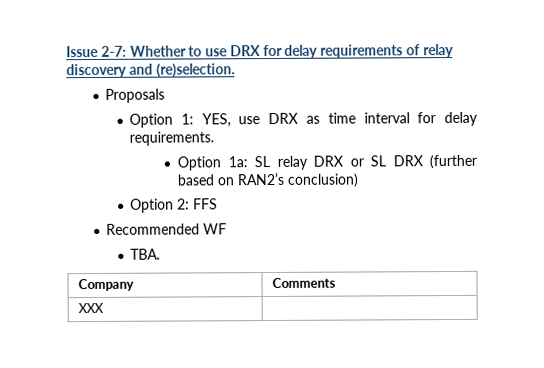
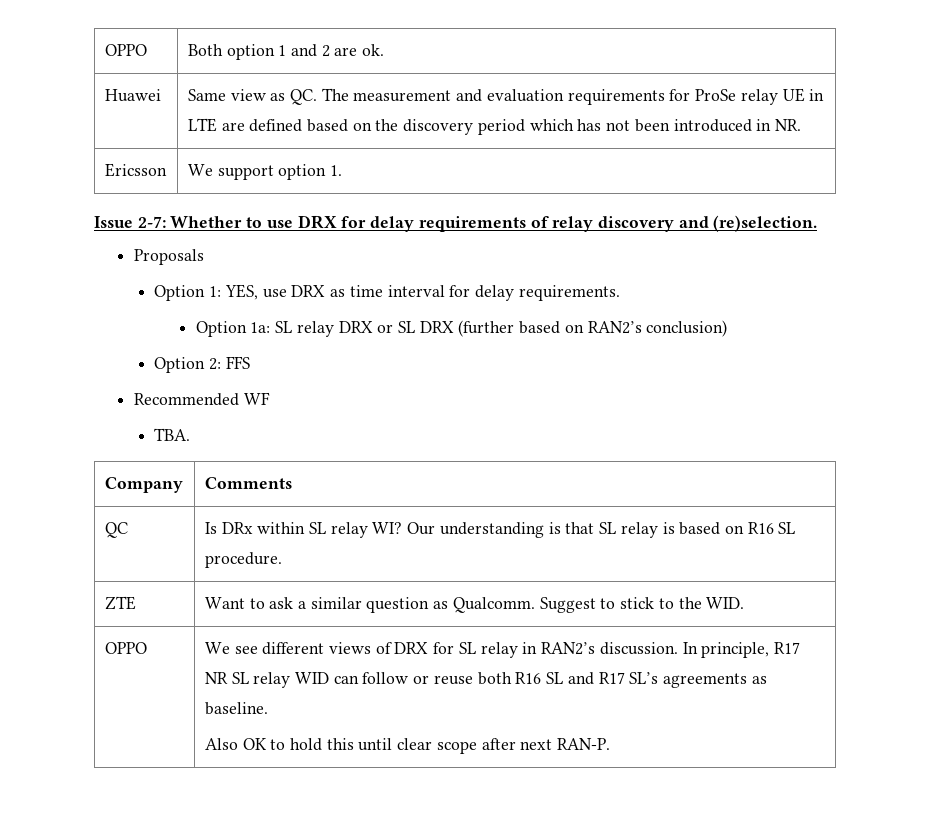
(66, 51) none -> [104,44,147,56] [187,44,385,60] [104,89,161,102] [187,88,825,105] [187,118,801,135] [104,163,167,177] [187,164,342,180] OPPO | Both option 1 and 2 are ok. // Huawei | Same view as QC. The measurement and evaluation requirements for ProSe relay UE in LTE are defined based on the discovery period which has not been introduced in NR. // Ericsson | We support option 1. //
[78,302,105,314] XXX | -> [104,522,128,538] [204,522,796,538] [204,552,282,568] [104,596,136,610] [204,597,745,613] [104,642,147,654] [204,642,800,658] [204,672,767,688] [204,702,268,715] [204,738,611,754] QC | Is DRx within SL relay WI? Our understanding is that SL relay is based on R16 SL procedure. // ZTE | Want to ask a similar question as Qualcomm. Suggest to stick to the WID. // OPPO | We see different views of DRX for SL relay in RAN2’s discussion. In principle, R17 NR SL relay WID can follow or reuse both R16 SL and R17 SL’s agreements as baseline. // Also OK to hold this until clear scope after next RAN-P.

